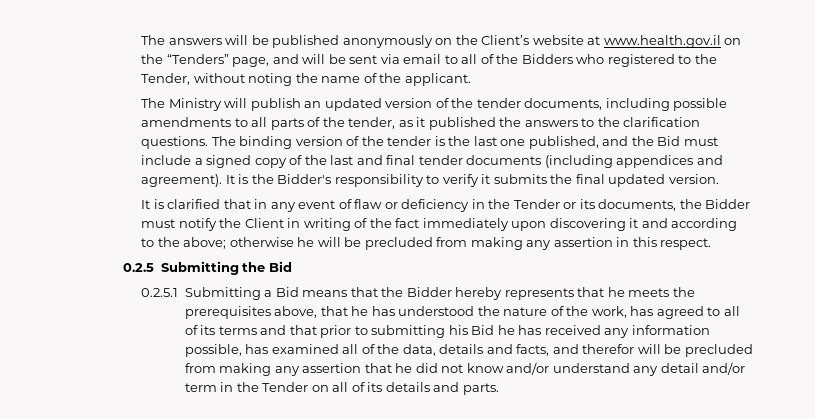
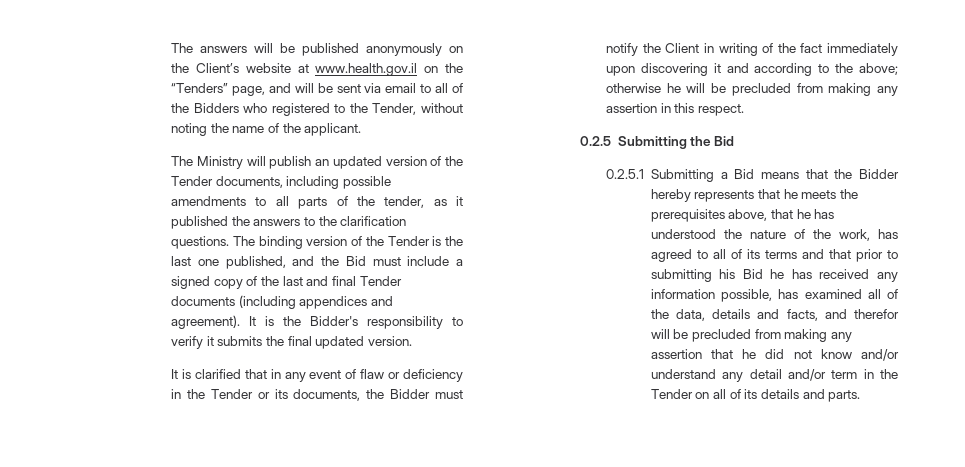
[476,98,521,108] tender -> [171,176,214,186] Tender
[387,136,432,146] tender -> [387,236,430,246] Tender
[418,155,463,165] tender -> [359,276,402,286] Tender

